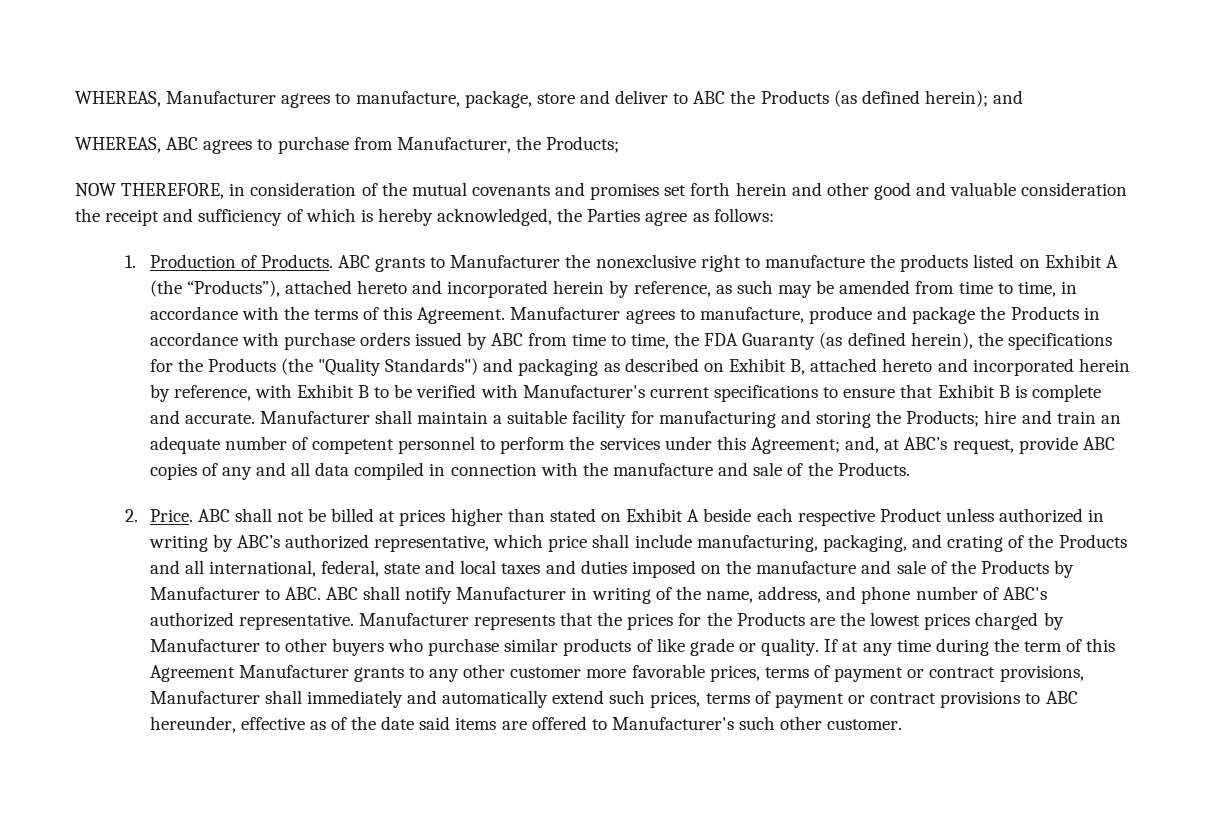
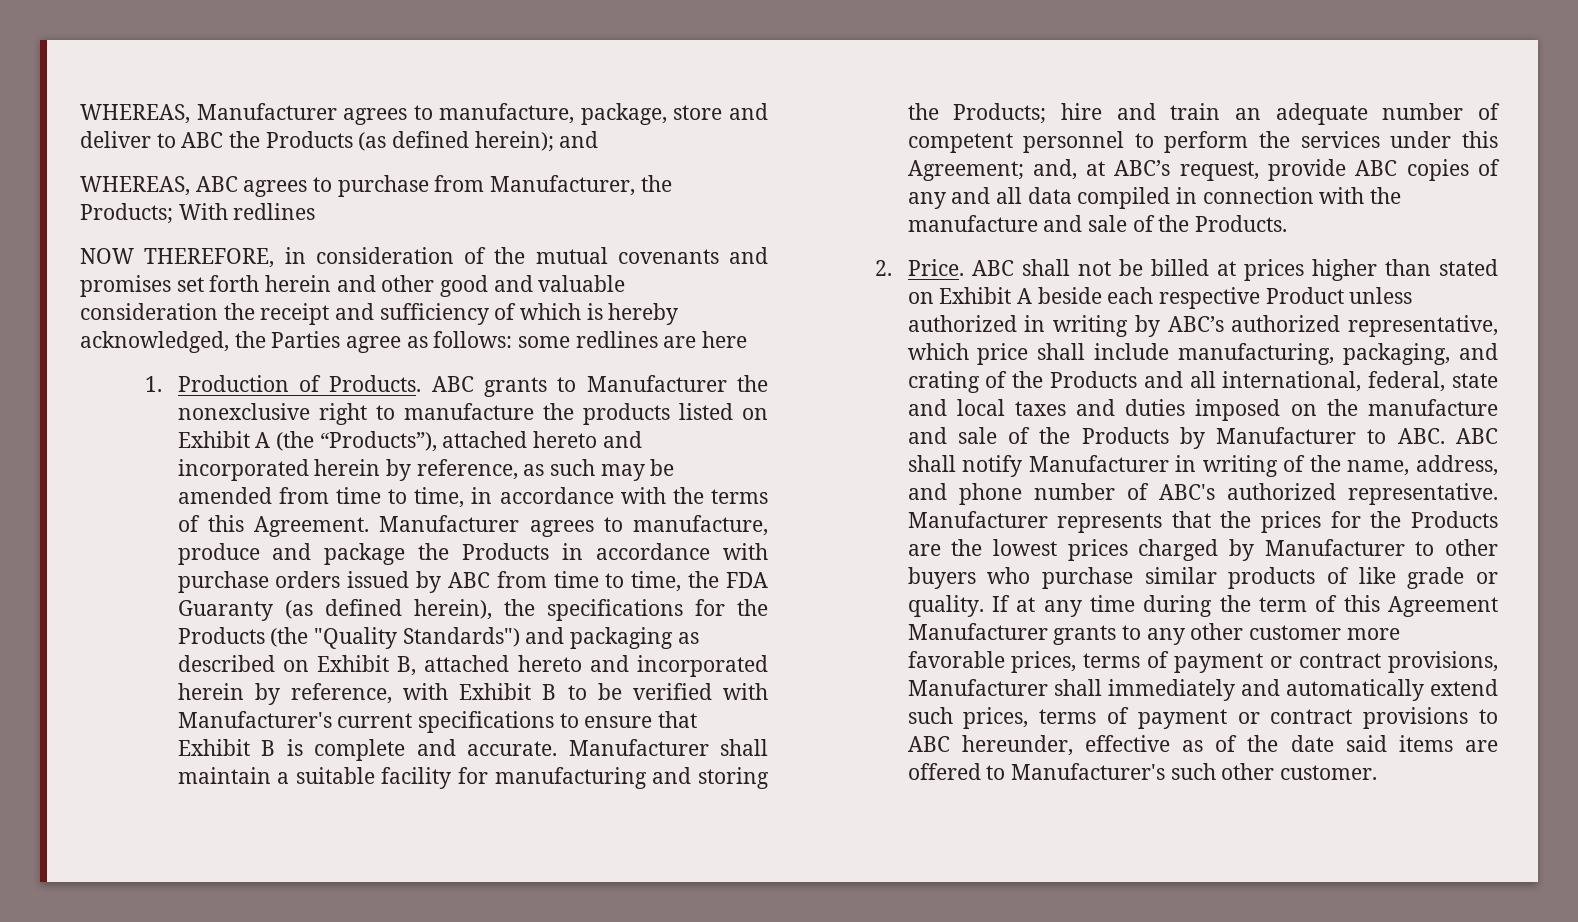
(620, 144) none -> [178,203,316,220] With redlines
(774, 215) none -> [518,331,748,348] some redlines are here

